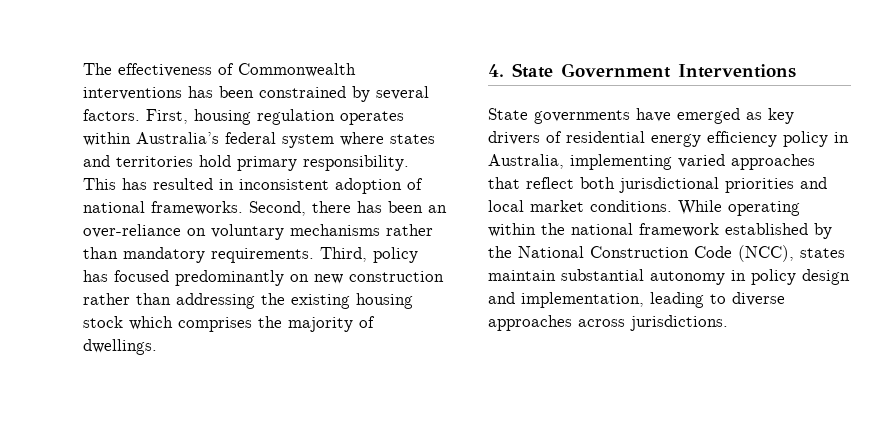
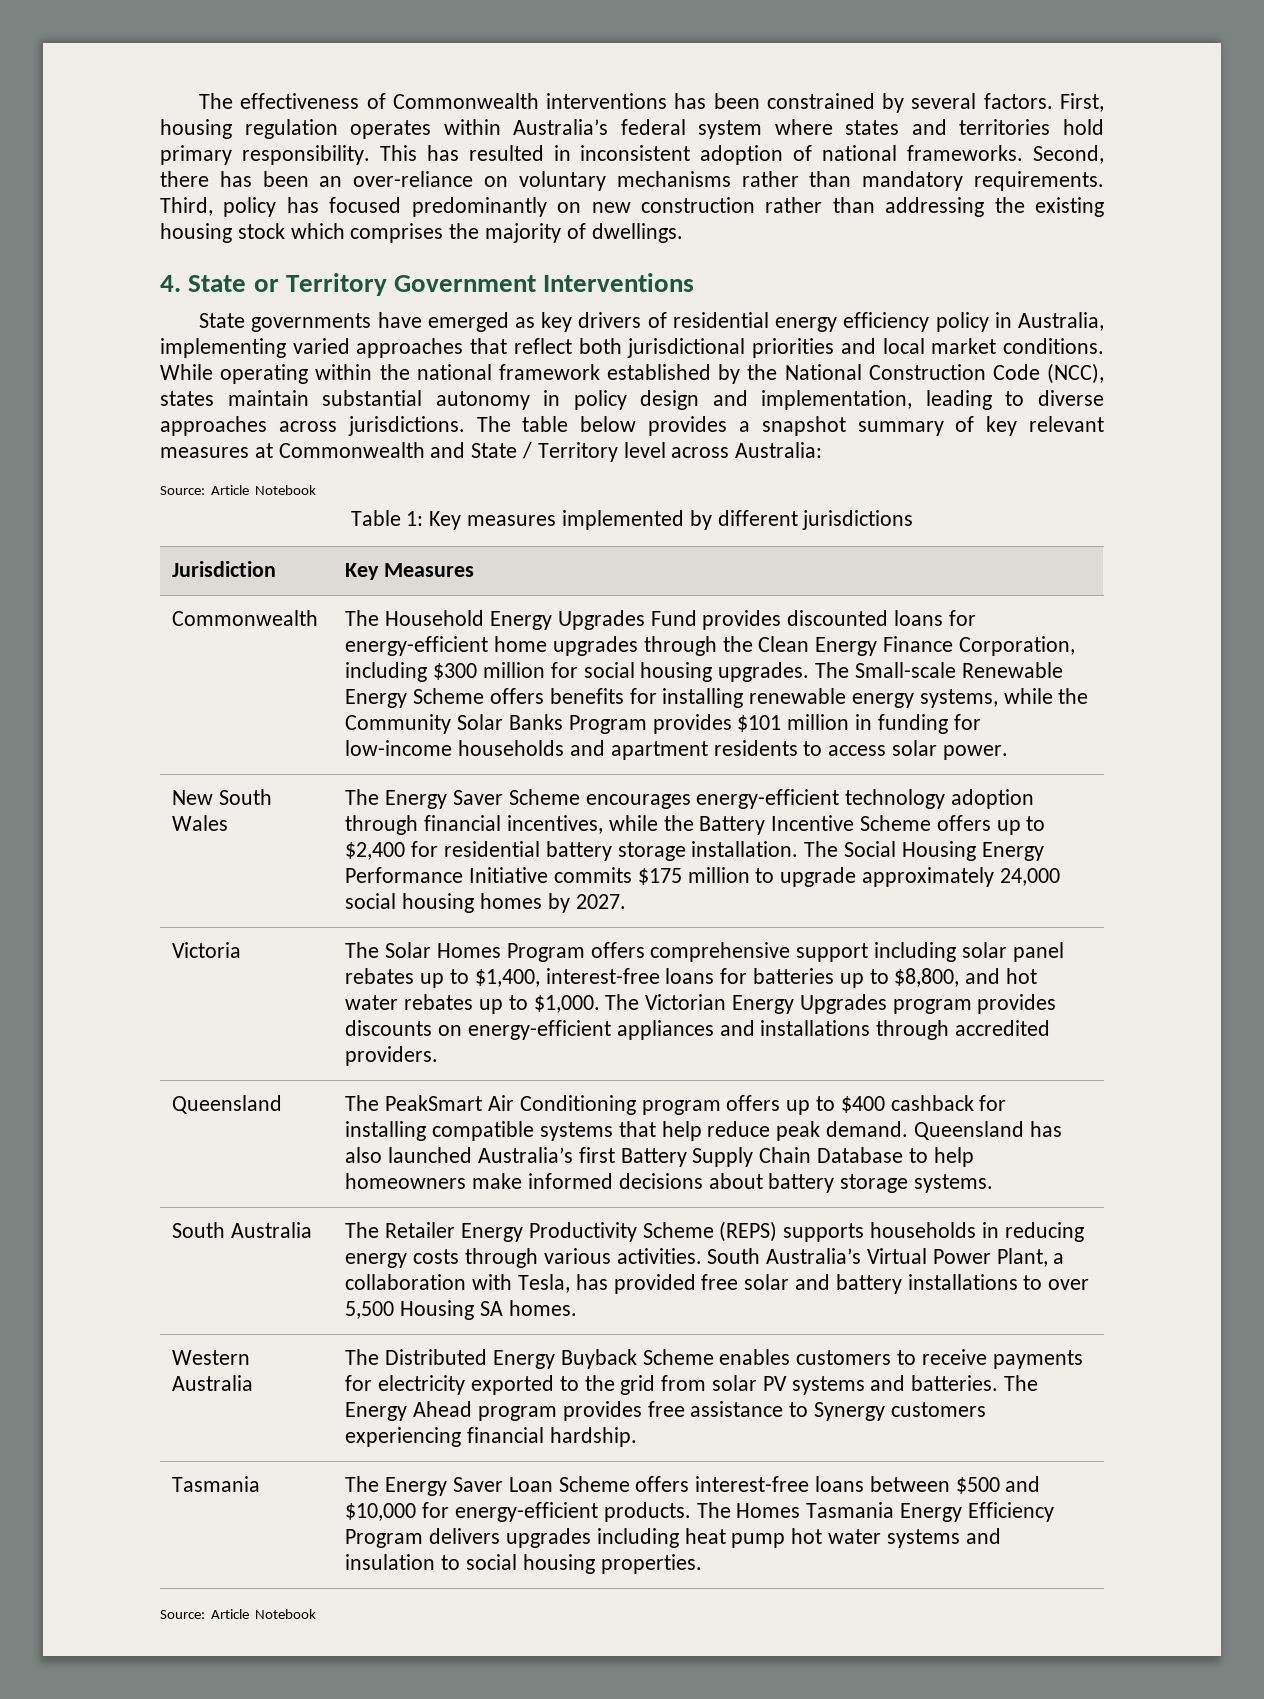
(553, 70) none -> [253,273,387,296] or Territory
(728, 323) none -> [476,416,1104,436] [160,442,823,462] [160,485,316,495] [350,510,914,530] [172,561,277,577] [345,563,475,580] [172,610,319,626] [345,610,976,630] [345,636,1075,656] [345,662,1063,682] [345,688,1089,708] [345,714,981,734] [345,740,1008,760] [172,789,273,805] [172,815,229,831] [345,789,1035,809] [345,815,1046,835] [345,841,1044,861] [345,867,1060,887] [345,893,626,913] [172,942,242,958] [345,942,1064,962] [345,968,1038,988] [345,994,1057,1014] [345,1020,1051,1040] [345,1046,439,1066] [172,1095,283,1114] [345,1095,1007,1115] [345,1121,1062,1141] [345,1147,974,1167] [345,1173,994,1193] [172,1222,313,1238] [345,1221,1084,1242] [345,1248,1065,1268] [345,1274,1090,1294] [345,1300,577,1320] [172,1350,251,1365] [172,1375,254,1391] [345,1349,1083,1369] [345,1375,1039,1395] [345,1401,986,1421] [345,1427,637,1447] [172,1476,261,1492] [345,1476,1041,1496] [345,1502,1054,1522] [345,1528,1001,1548] [345,1554,702,1574] [160,1609,316,1619] The table below provides a snapshot summary of key relevant measures at Commonwealth and State / Territory level across Australia: // Source: Article Notebook // Table 1: Key measures implemented by different jurisdictions // Jurisdiction | Key Measures // Commonwealth | The Household Energy Upgrades Fund provides discounted loans for energy-efficient home upgrades through the Clean Energy Finance Corporation, including $300 million for social housing upgrades. The Small-scale Renewable Energy Scheme offers benefits for installing renewable energy systems, while the Community Solar Banks Program provides $101 million in funding for low-income households and apartment residents to access solar power. // New South Wales | The Energy Saver Scheme encourages energy-efficient technology adoption through financial incentives, while the Battery Incentive Scheme offers up to $2,400 for residential battery storage installation. The Social Housing Energy Performance Initiative commits $175 million to upgrade approximately 24,000 social housing homes by 2027. // Victoria | The Solar Homes Program offers comprehensive support including solar panel rebates up to $1,400, interest-free loans for batteries up to $8,800, and hot water rebates up to $1,000. The Victorian Energy Upgrades program provides discounts on energy-efficient appliances and installations through accredited providers. // Queensland | The PeakSmart Air Conditioning program offers up to $400 cashback for installing compatible systems that help reduce peak demand. Queensland has also launched Australia’s first Battery Supply Chain Database to help homeowners make informed decisions about battery storage systems. // South Australia | The Retailer Energy Productivity Scheme (REPS) supports households in reducing energy costs through various activities. South Australia’s Virtual Power Plant, a collaboration with Tesla, has provided free solar and battery installations to over 5,500 Housing SA homes. // Western Australia | The Distributed Energy Buyback Scheme enables customers to receive payments for electricity exported to the grid from solar PV systems and batteries. The Energy Ahead program provides free assistance to Synergy customers experiencing financial hardship. // Tasmania | The Energy Saver Loan Scheme offers interest-free loans between $500 and $10,000 for energy-efficient products. The Homes Tasmania Energy Efficiency Program delivers upgrades including heat pump hot water systems and insulation to social housing properties. // Source: Article Notebook

